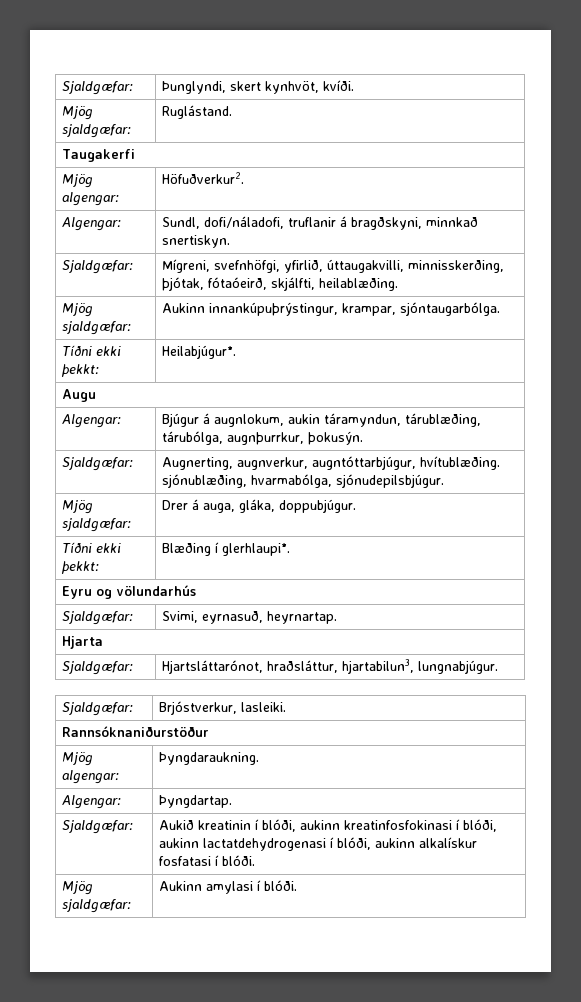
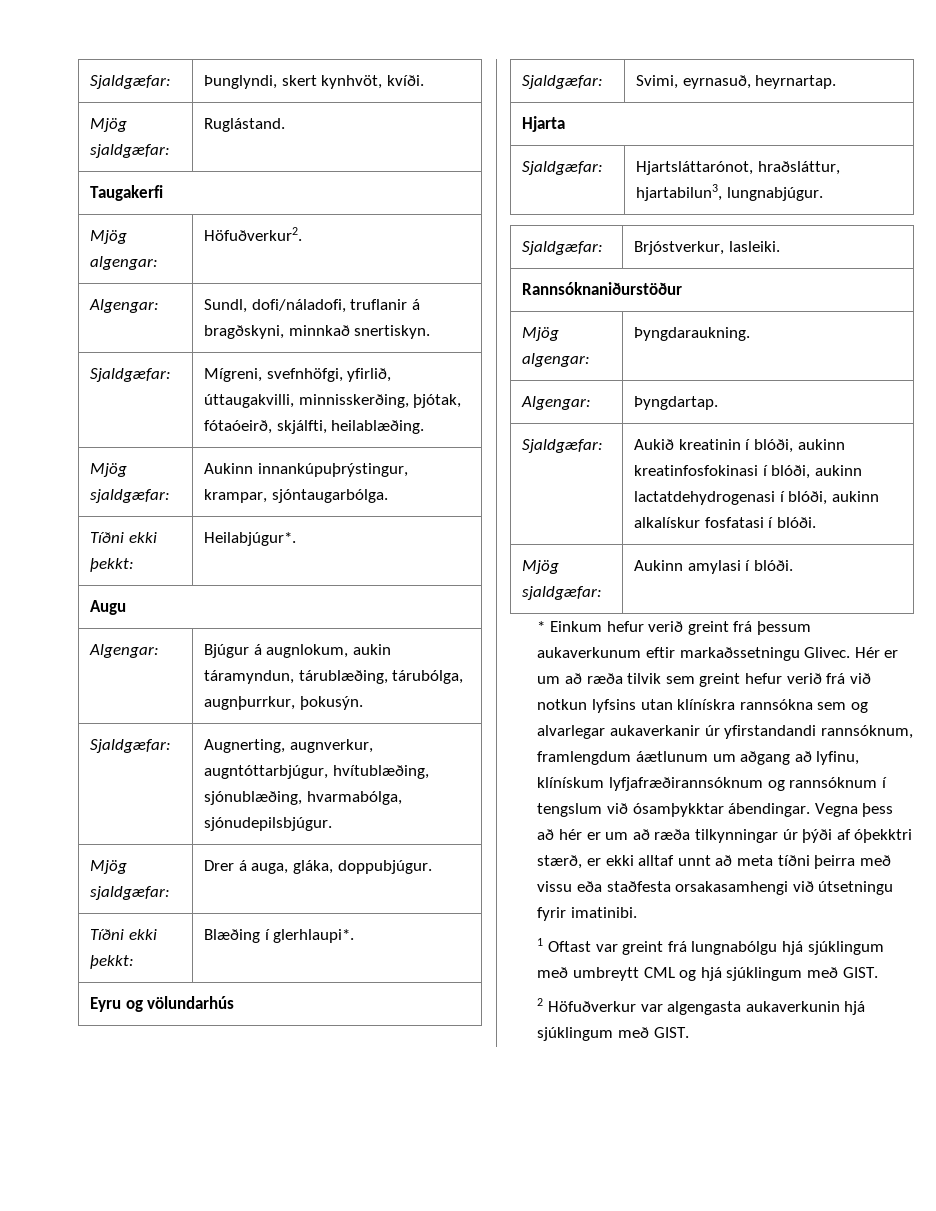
[419,456,500,470] hvítublæðing. -> [332,765,429,779] hvítublæðing,
(297, 885) none -> [537,621,811,635] [537,647,899,661] [537,673,871,687] [537,699,868,713] [537,725,913,739] [537,751,860,765] [537,777,887,791] [537,803,894,817] [537,829,913,843] [537,855,891,869] [537,881,894,895] [537,907,638,921] [537,938,884,955] [537,967,878,981] [537,998,866,1015] [537,1027,689,1041] // * Einkum hefur verið greint frá þessum aukaverkunum eftir markaðssetningu Glivec. Hér er um að ræða tilvik sem greint hefur verið frá við notkun lyfsins utan klínískra rannsókna sem og alvarlegar aukaverkanir úr yfirstandandi rannsóknum, framlengdum áætlunum um aðgang að lyfinu, klínískum lyfjafræðirannsóknum og rannsóknum í tengslum við ósamþykktar ábendingar. Vegna þess að hér er um að ræða tilkynningar úr þýði af óþekktri stærð, er ekki alltaf unnt að meta tíðni þeirra með vissu eða staðfesta orsakasamhengi við útsetningu fyrir imatinibi. // 1 Oftast var greint frá lungnabólgu hjá sjúklingum með umbreytt CML og hjá sjúklingum með GIST. // 2 Höfuðverkur var algengasta aukaverkunin hjá sjúklingum með GIST.

